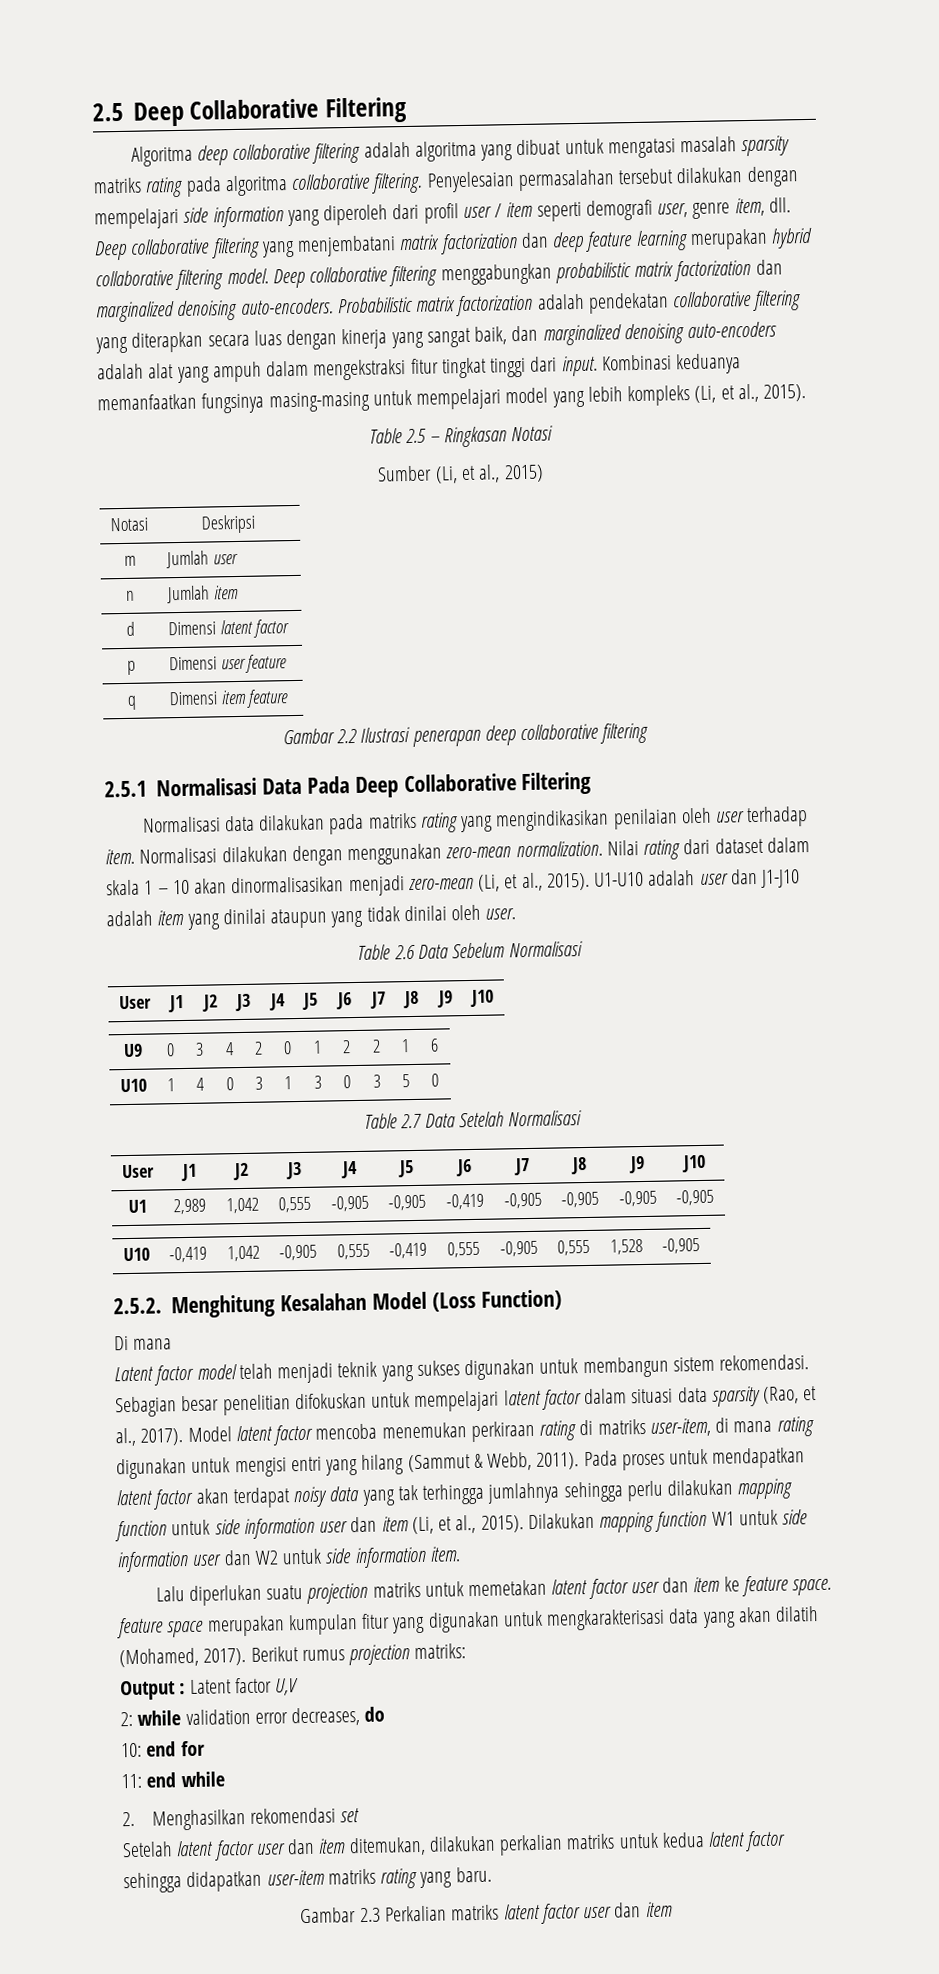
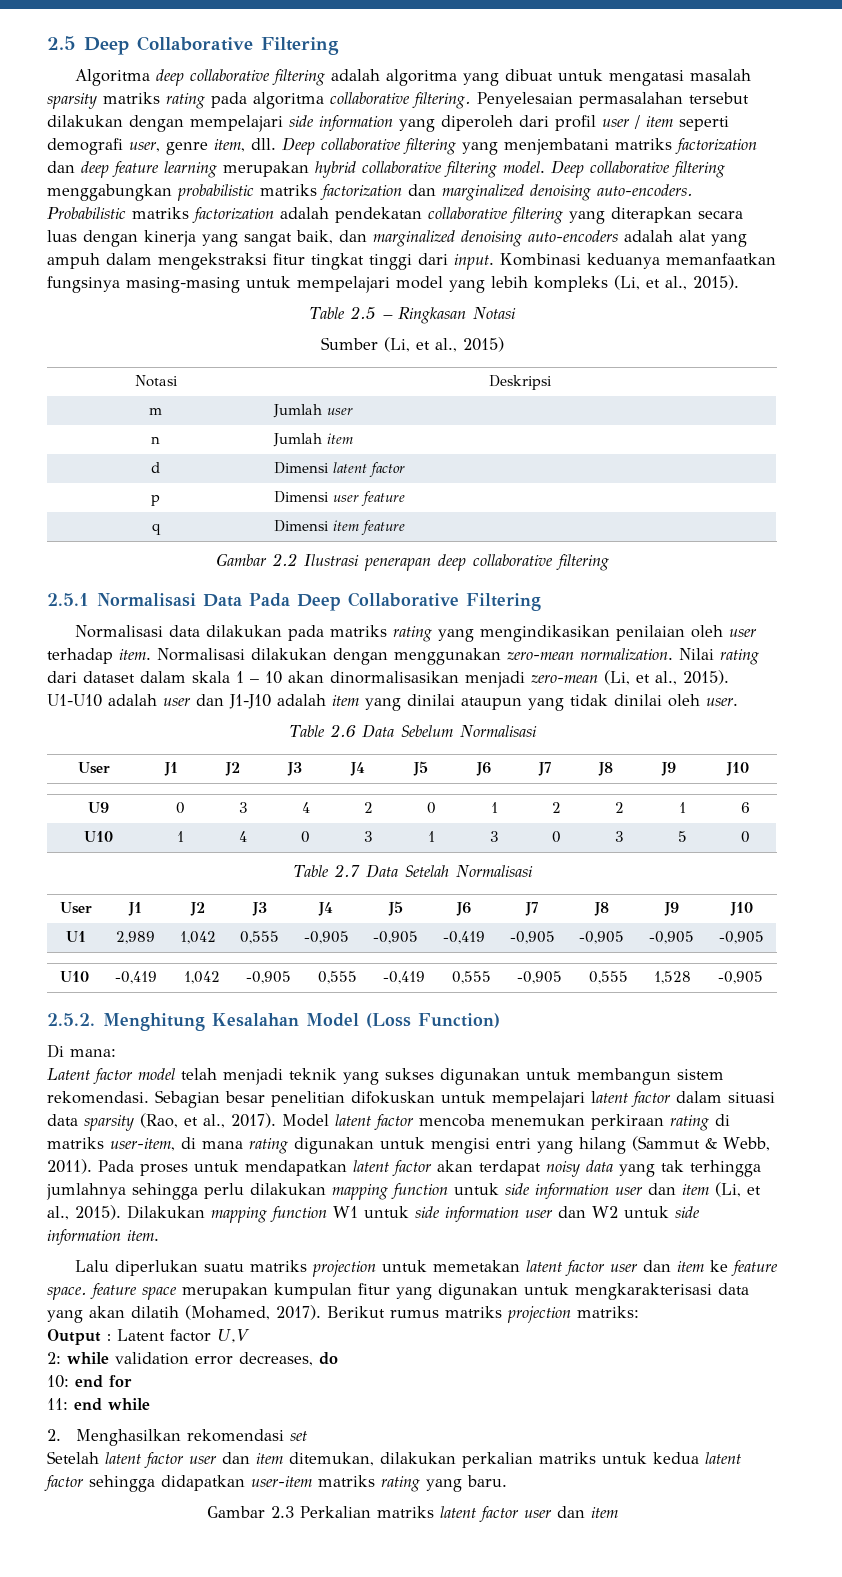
[399,234,441,251] matrix -> [615,138,672,150] matriks
[634,261,675,278] matrix -> [260,184,317,196] matriks
[415,296,457,312] matrix -> [132,207,189,219] matriks
[133,1338,173,1350] mana -> [70,1049,116,1057] mana:
[306,1581,421,1604] projection matriks -> [249,1260,376,1277] matriks projection
(345, 1655) none -> [445,1306,502,1318] matriks

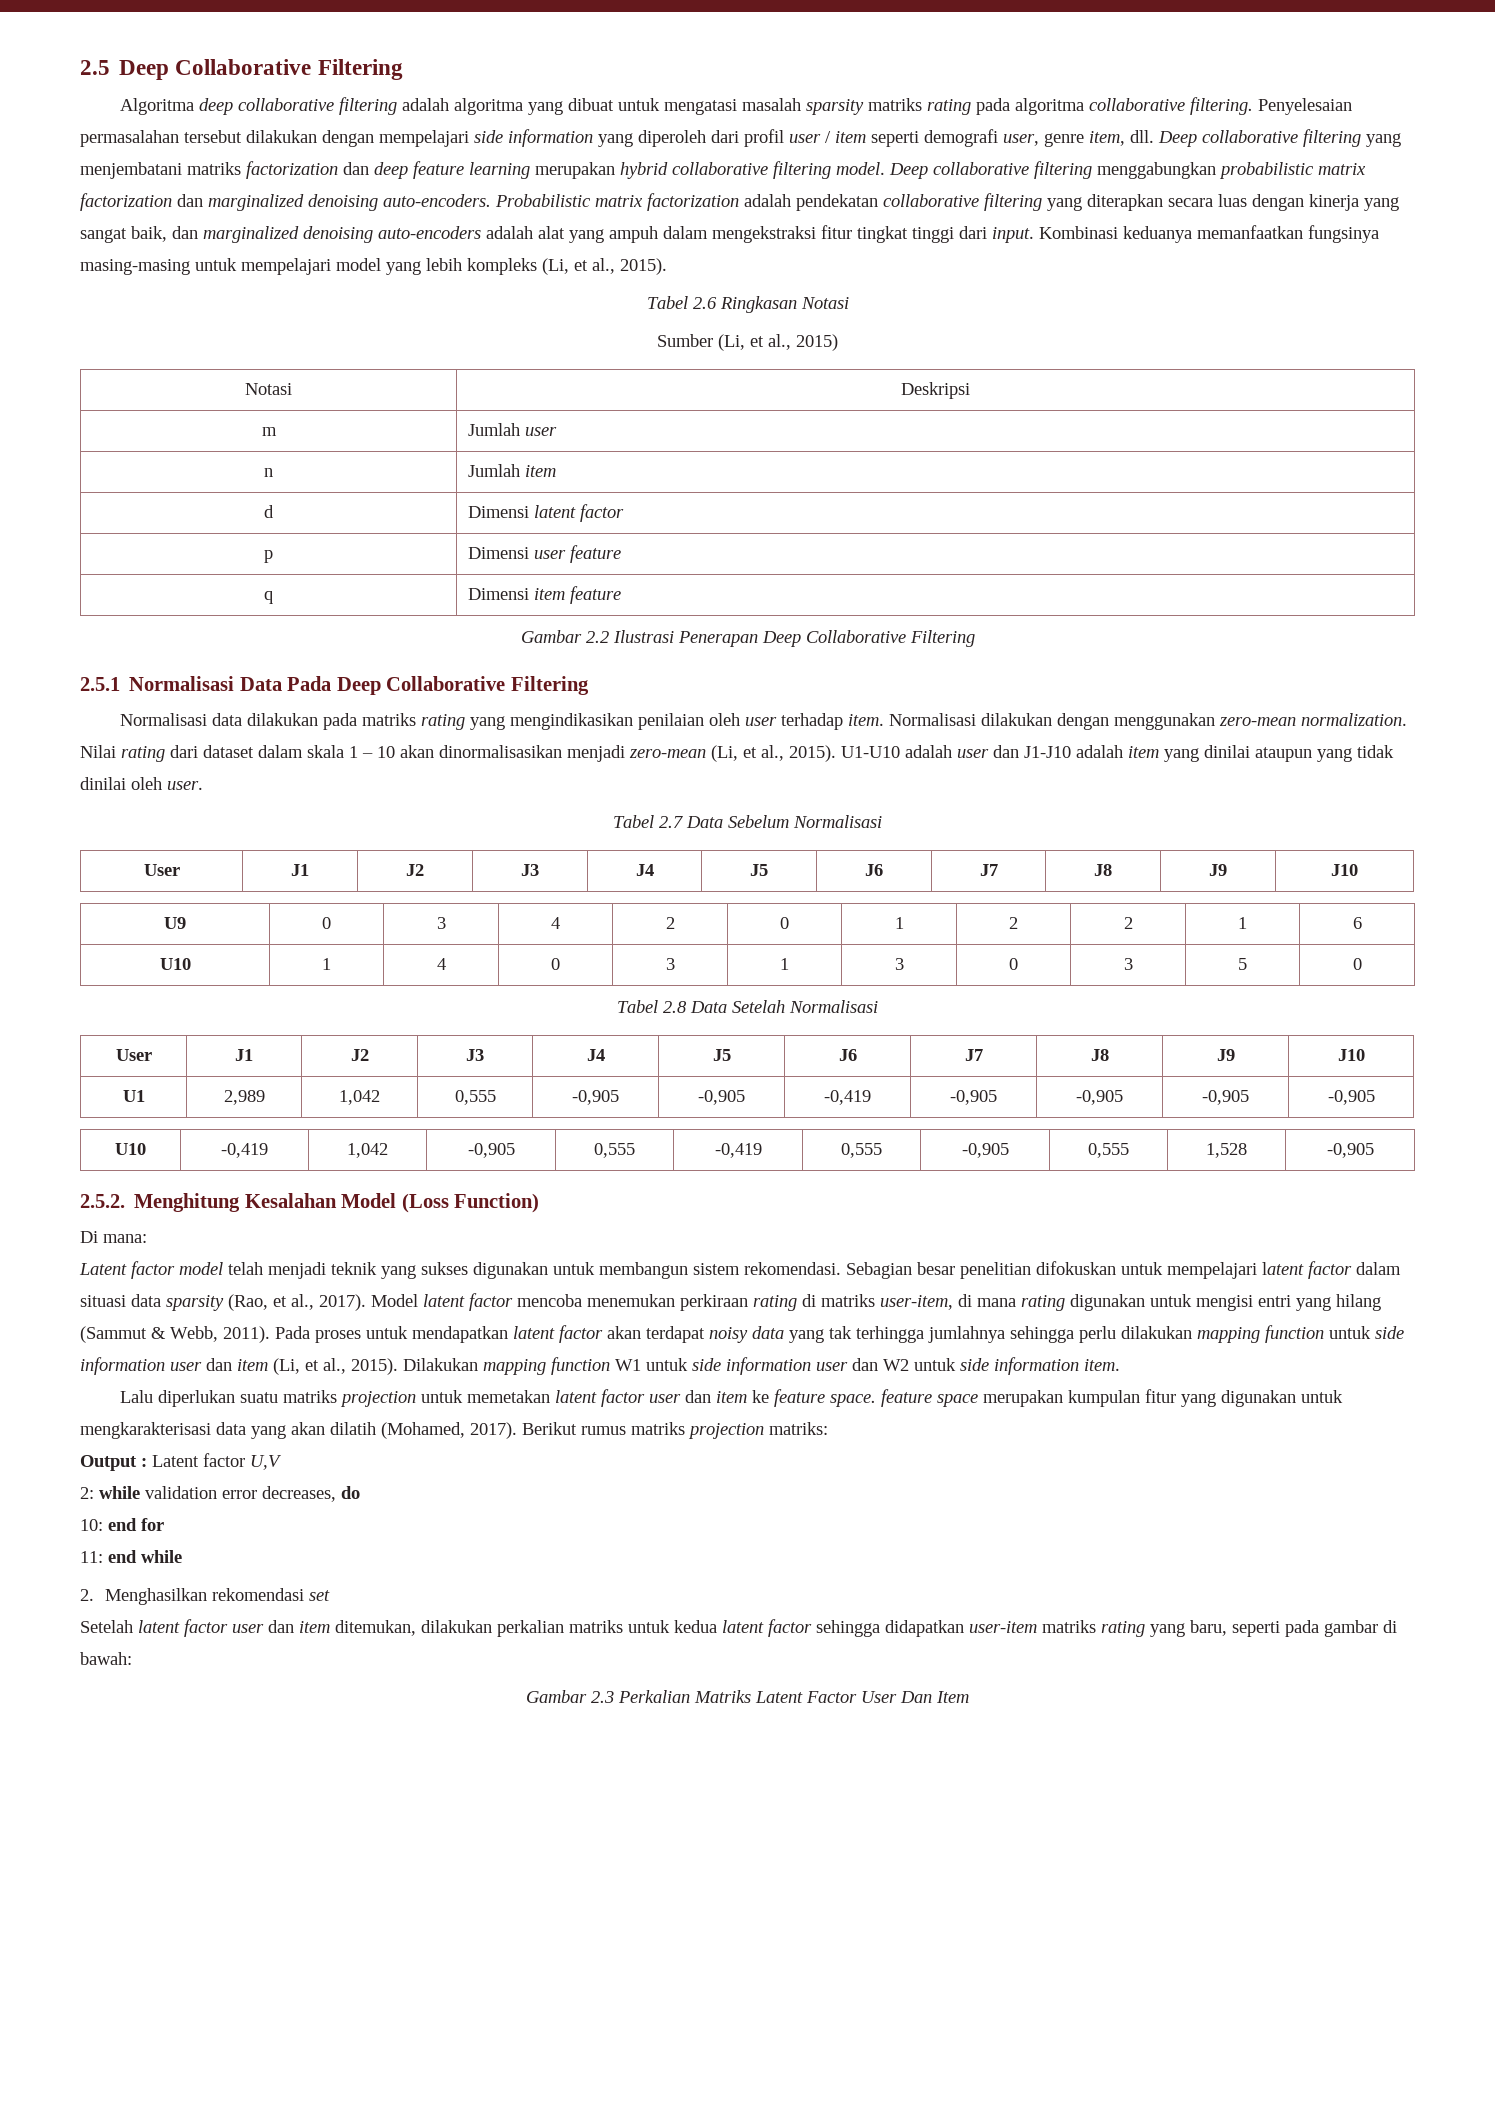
[260,184,317,196] matriks -> [1318,163,1366,175] matrix
[132,207,189,219] matriks -> [595,195,643,207] matrix
[309,306,393,320] Table 2.5 – -> [646,296,717,309] Tabel 2.6
[363,554,609,571] penerapan deep collaborative filtering -> [677,630,975,647] Penerapan Deep Collaborative Filtering
[288,724,356,737] Table 2.6 -> [613,815,683,828] Tabel 2.7
[292,864,360,877] Table 2.7 -> [617,1000,687,1013] Tabel 2.8
[467,1475,507,1487] [206,1506,618,1523] baru. // Gambar 2.3 Perkalian matriks latent factor user dan item -> [1190,1620,1397,1637] [80,1652,132,1665] [526,1690,969,1703] baru, seperti pada gambar di bawah: // Gambar 2.3 Perkalian Matriks Latent Factor User Dan Item

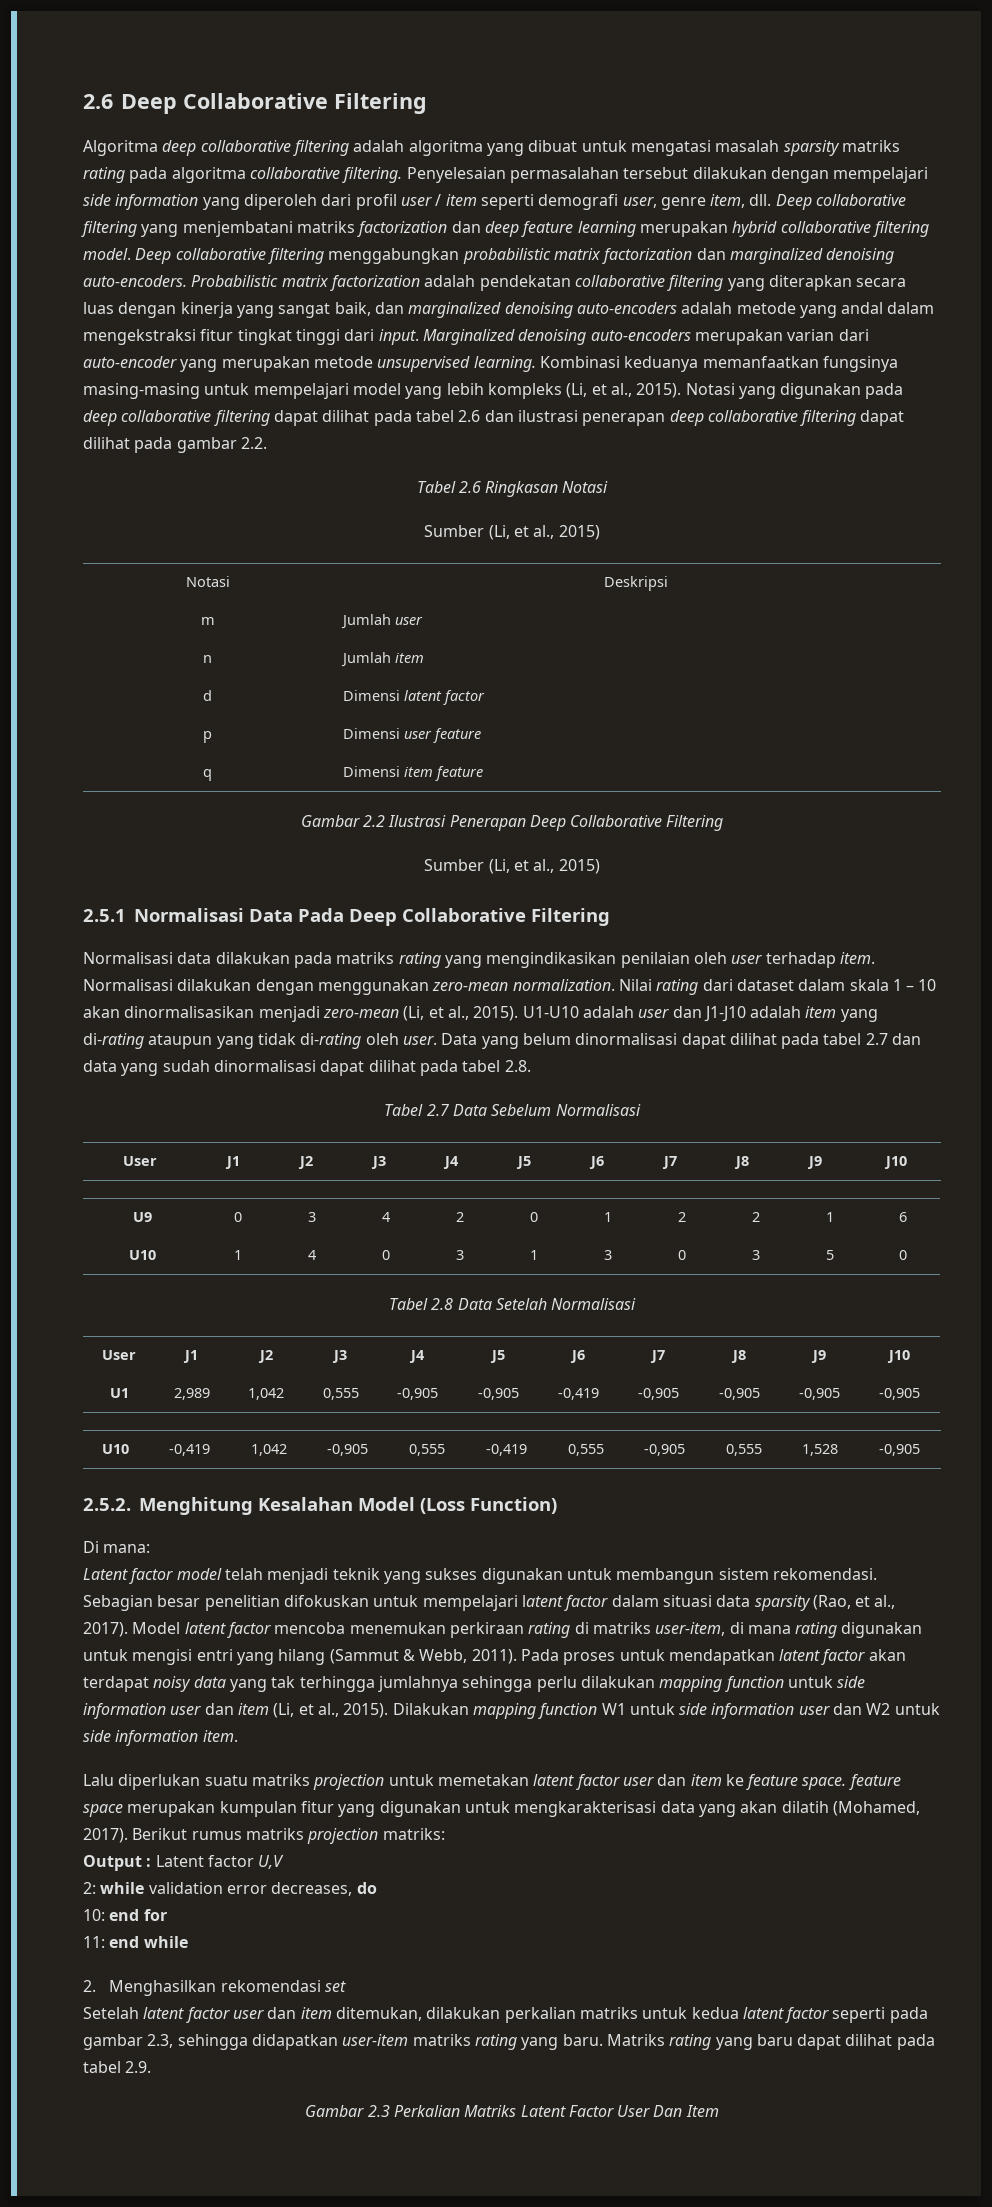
[80,60,110,75] 2.5 -> [83,94,113,109] 2.6
[538,226,658,243] alat yang ampuh -> [736,302,884,318] metode yang andal
(1034, 235) none -> [422,329,869,345] [83,356,536,372] Marginalized denoising auto-encoders merupakan varian dari auto-encoder yang merupakan metode unsupervised learning.
(667, 266) none -> [685,383,904,399] [83,410,905,426] [83,437,267,453] Notasi yang digunakan pada deep collaborative filtering dapat dilihat pada tabel 2.6 dan ilustrasi penerapan deep collaborative filtering dapat dilihat pada gambar 2.2.
(975, 638) none -> [424,859,600,874] // Sumber (Li, et al., 2015)
[1204,745,1250,758] dinilai -> [83,1033,144,1049] di-rating
[80,777,126,790] dinilai -> [300,1033,362,1049] di-rating
(203, 785) none -> [441,1033,922,1049] [83,1060,531,1076] Data yang belum dinormalisasi dapat dilihat pada tabel 2.7 dan data yang sudah dinormalisasi dapat dilihat pada tabel 2.8.
(812, 1628) none -> [832,2007,928,2023] [83,2034,174,2050] seperti pada gambar 2.3,
[1190,1620,1397,1637] [80,1652,132,1665] baru, seperti pada gambar di bawah: -> [562,2034,935,2050] [83,2061,152,2073] baru. Matriks rating yang baru dapat dilihat pada tabel 2.9.

